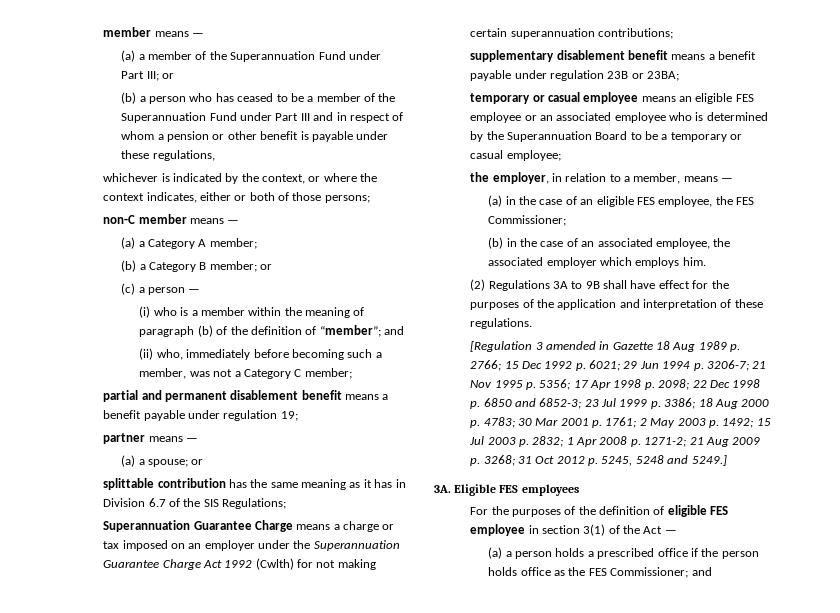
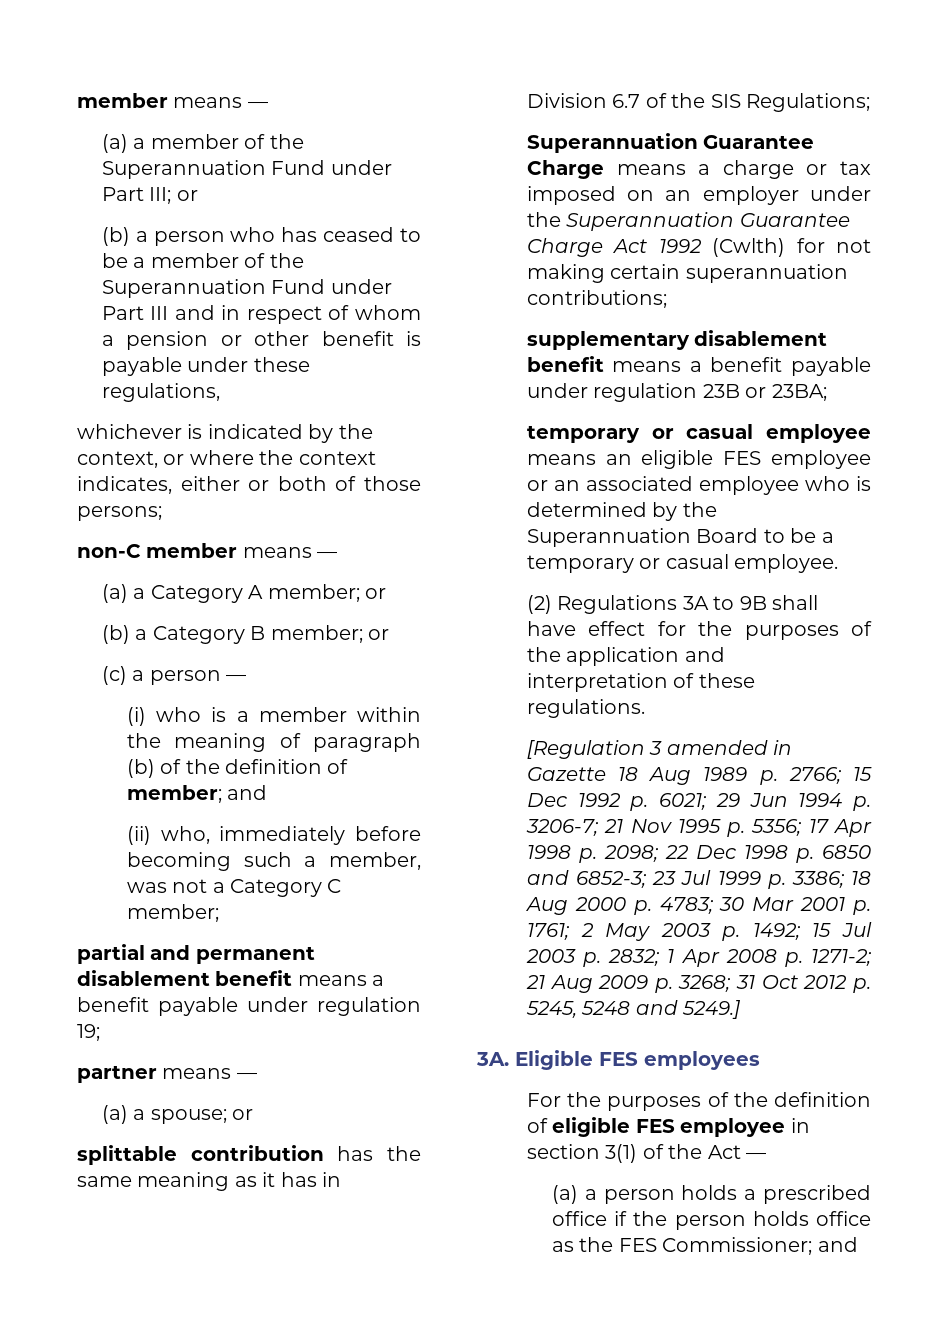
(257, 243) none -> [364,588,386,599] or
[319,325,381,337] “member”; -> [126,785,222,803] member;
[506,150,561,161] [470,172,734,184] [488,195,755,207] [488,215,567,226] [488,237,731,249] [488,257,706,268] employee; // the employer, in relation to a member, means — // (a) in the case of an eligible FES employee, the FES Commissioner; // (b) in the case of an associated employee, the associated employer which employs him. -> [734,554,839,573] employee.

